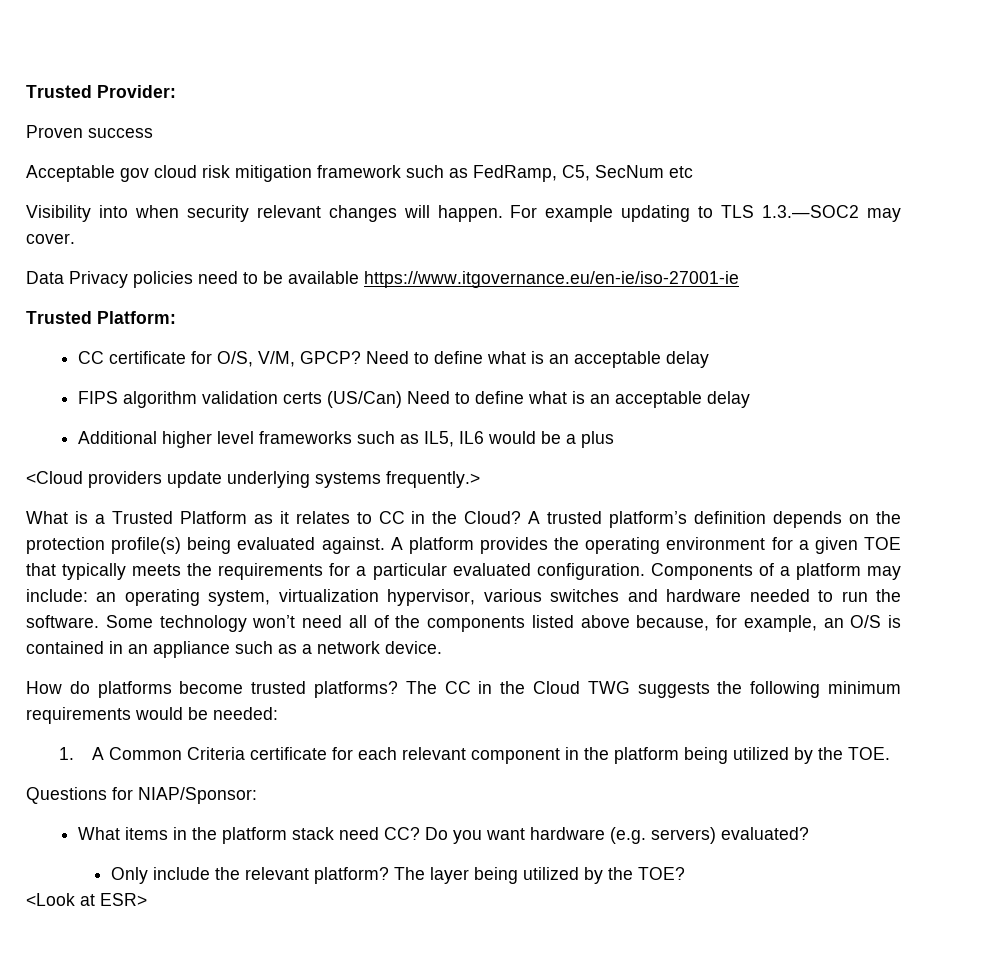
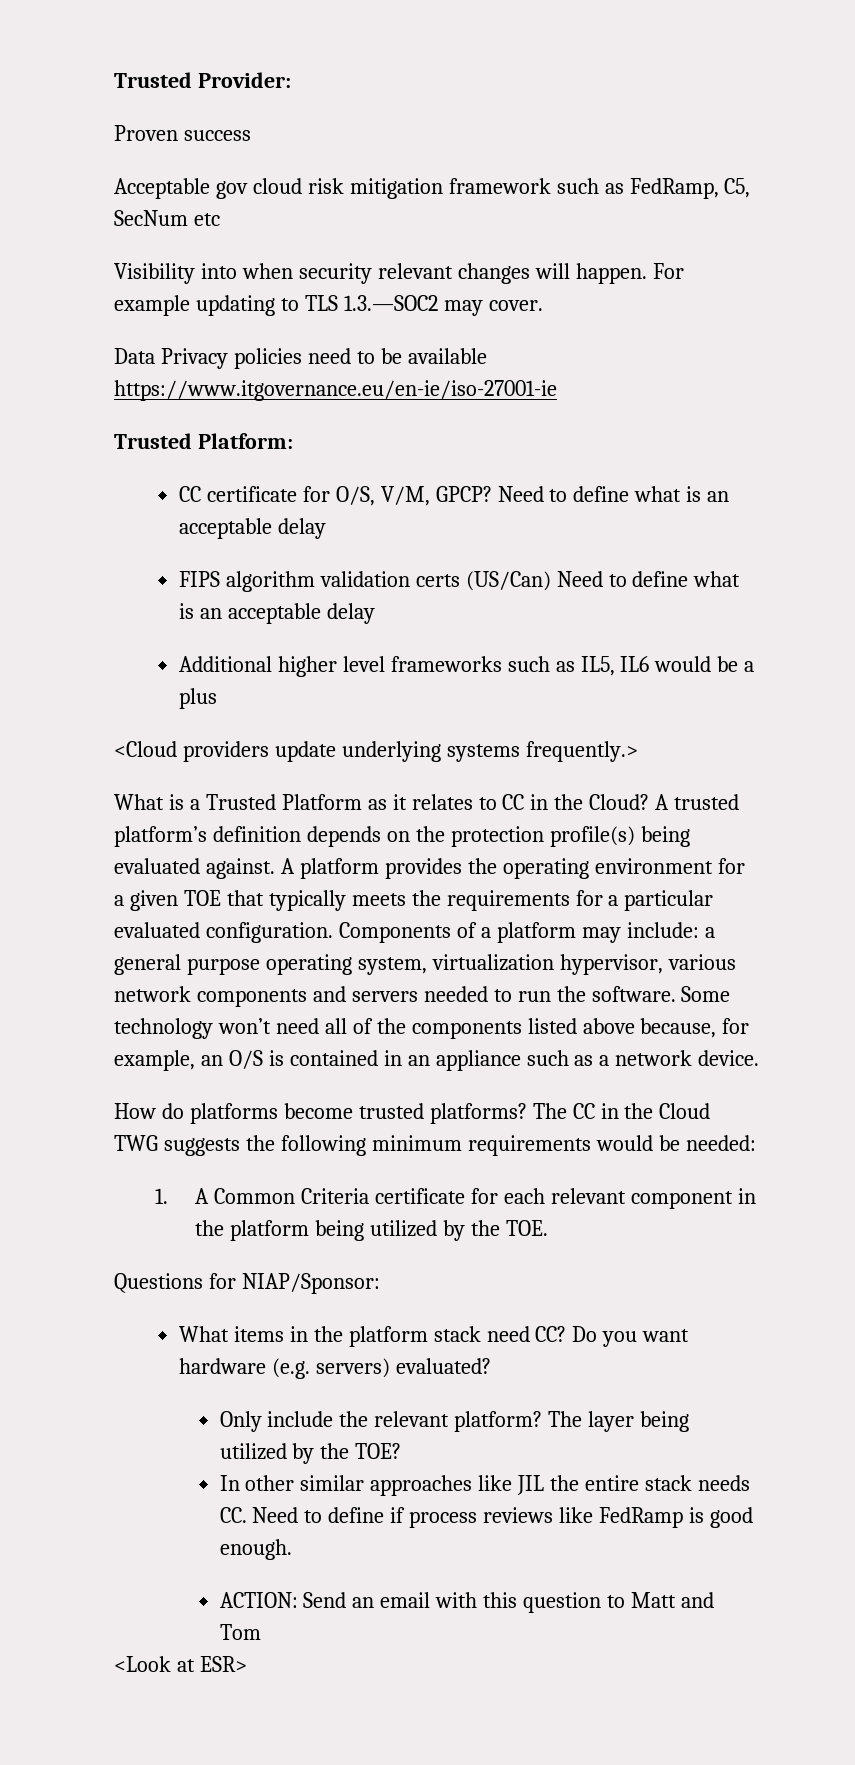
[96,592,117,602] an -> [704,927,715,938] [114,954,260,975] a general purpose
[550,589,742,602] switches and hardware -> [114,986,418,1007] network components and servers
(686, 873) none -> [219,1475,750,1496] [219,1507,753,1528] [219,1539,292,1560] [219,1592,714,1613] [219,1624,261,1640] // In other similar approaches like JIL the entire stack needs CC. Need to define if process reviews like FedRamp is good enough. // ACTION: Send an email with this question to Matt and Tom

